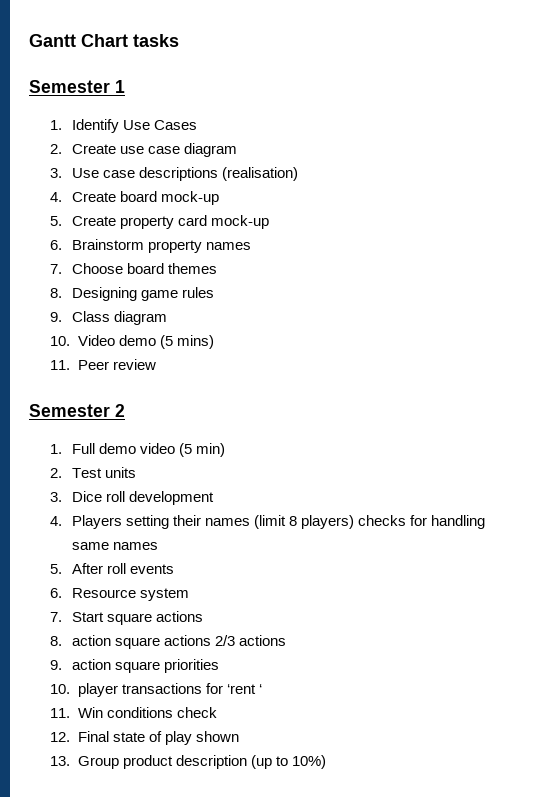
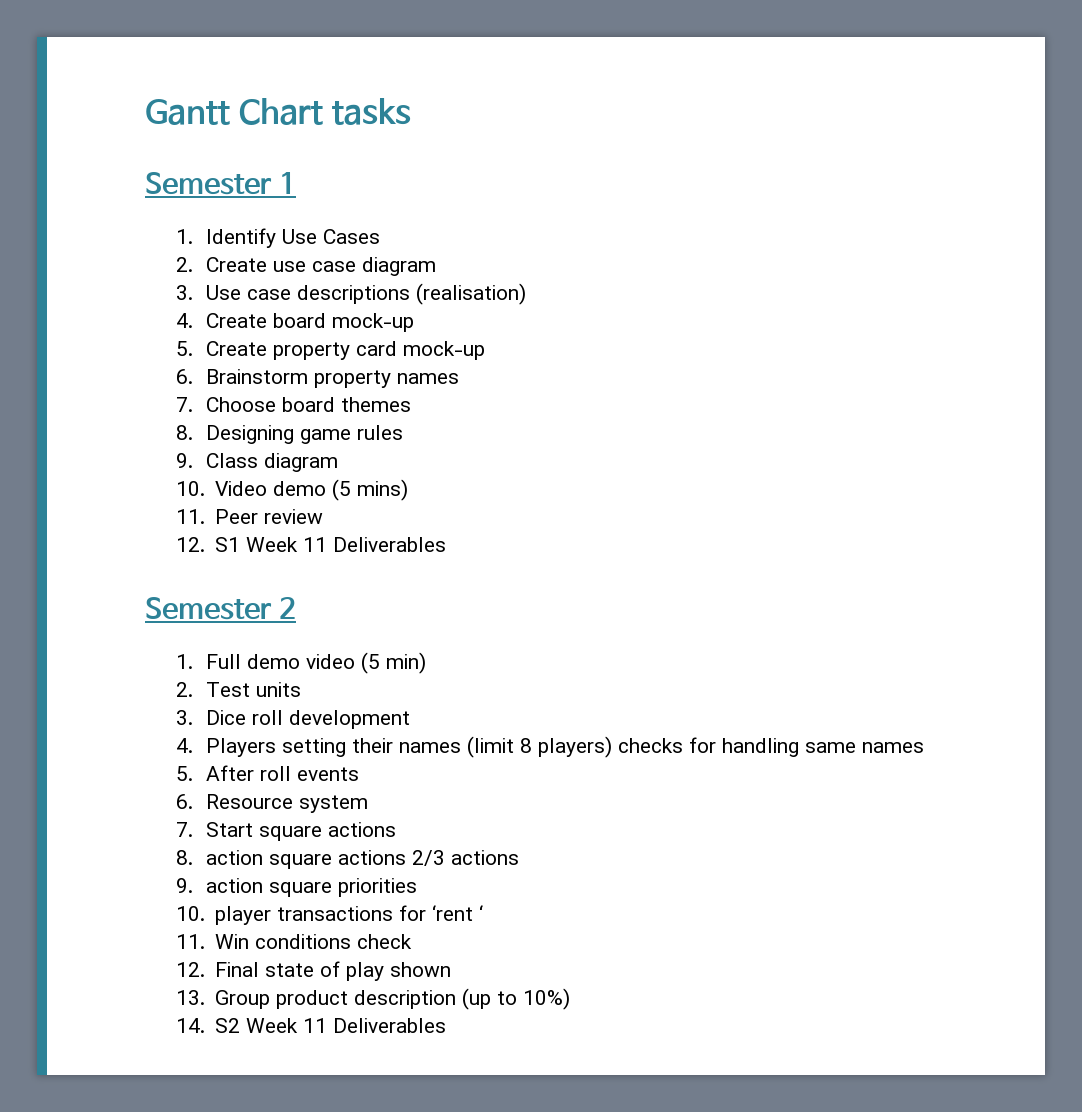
(156, 364) none -> [175,537,447,552] // 12. S1 Week 11 Deliverables
(327, 762) none -> [175,1018,447,1033] // 14. S2 Week 11 Deliverables

